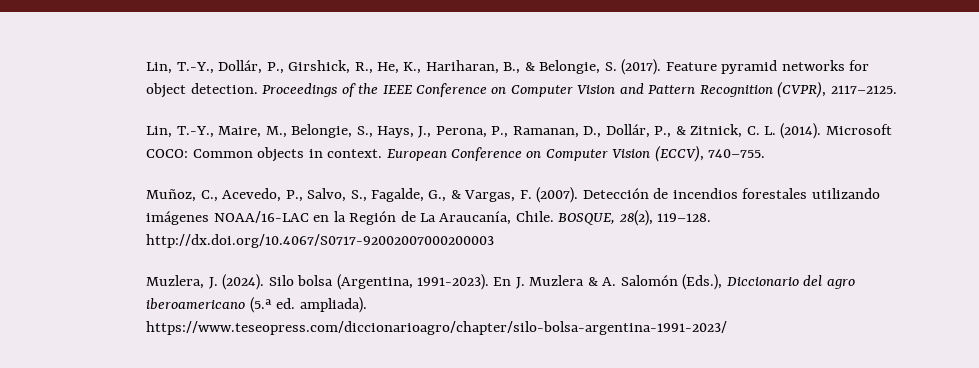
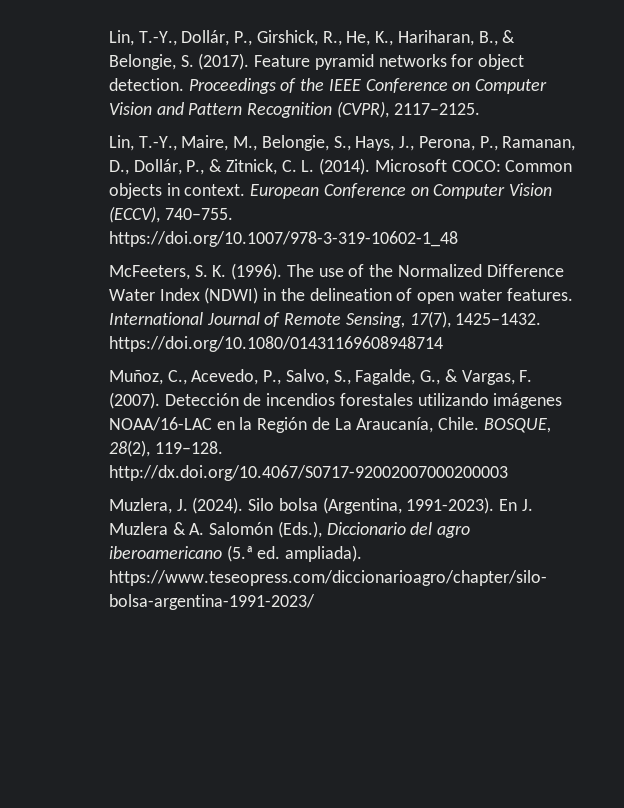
(766, 153) none -> [108,231,458,247] [108,263,564,280] [108,287,573,304] [108,311,542,328] [108,336,443,352] https://doi.org/10.1007/978-3-319-10602-1_48 // McFeeters, S. K. (1996). The use of the Normalized Difference Water Index (NDWI) in the delineation of open water features. International Journal of Remote Sensing, 17(7), 1425–1432. https://doi.org/10.1080/01431169608948714

